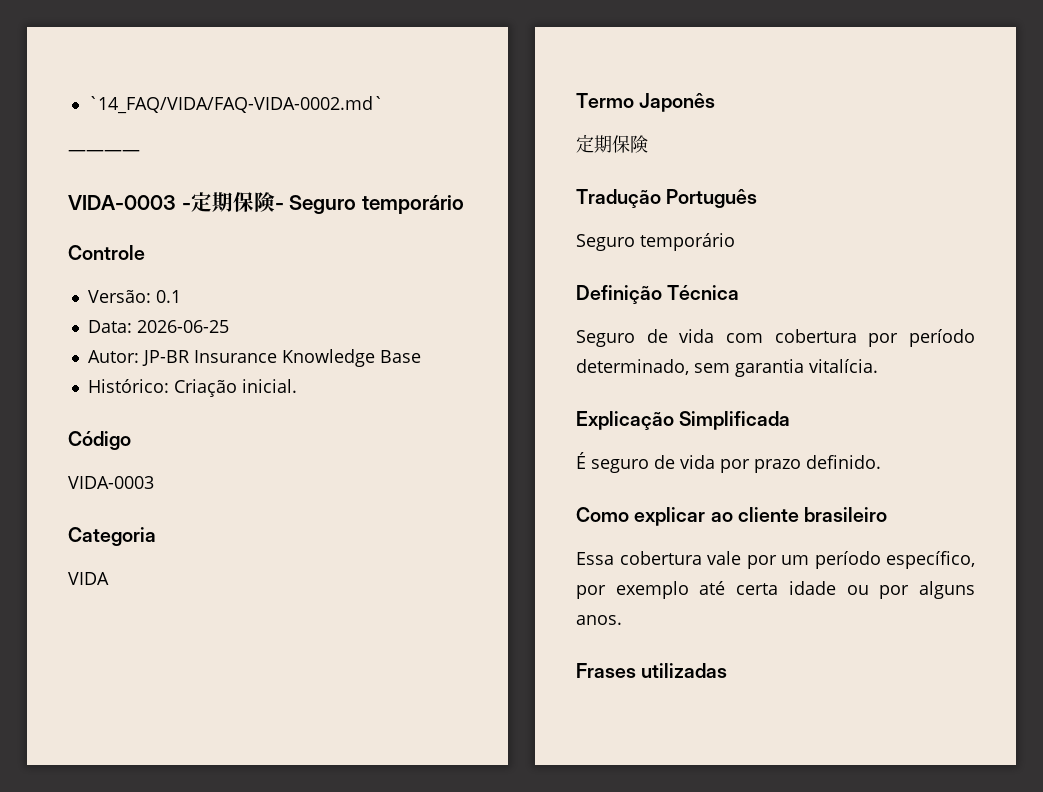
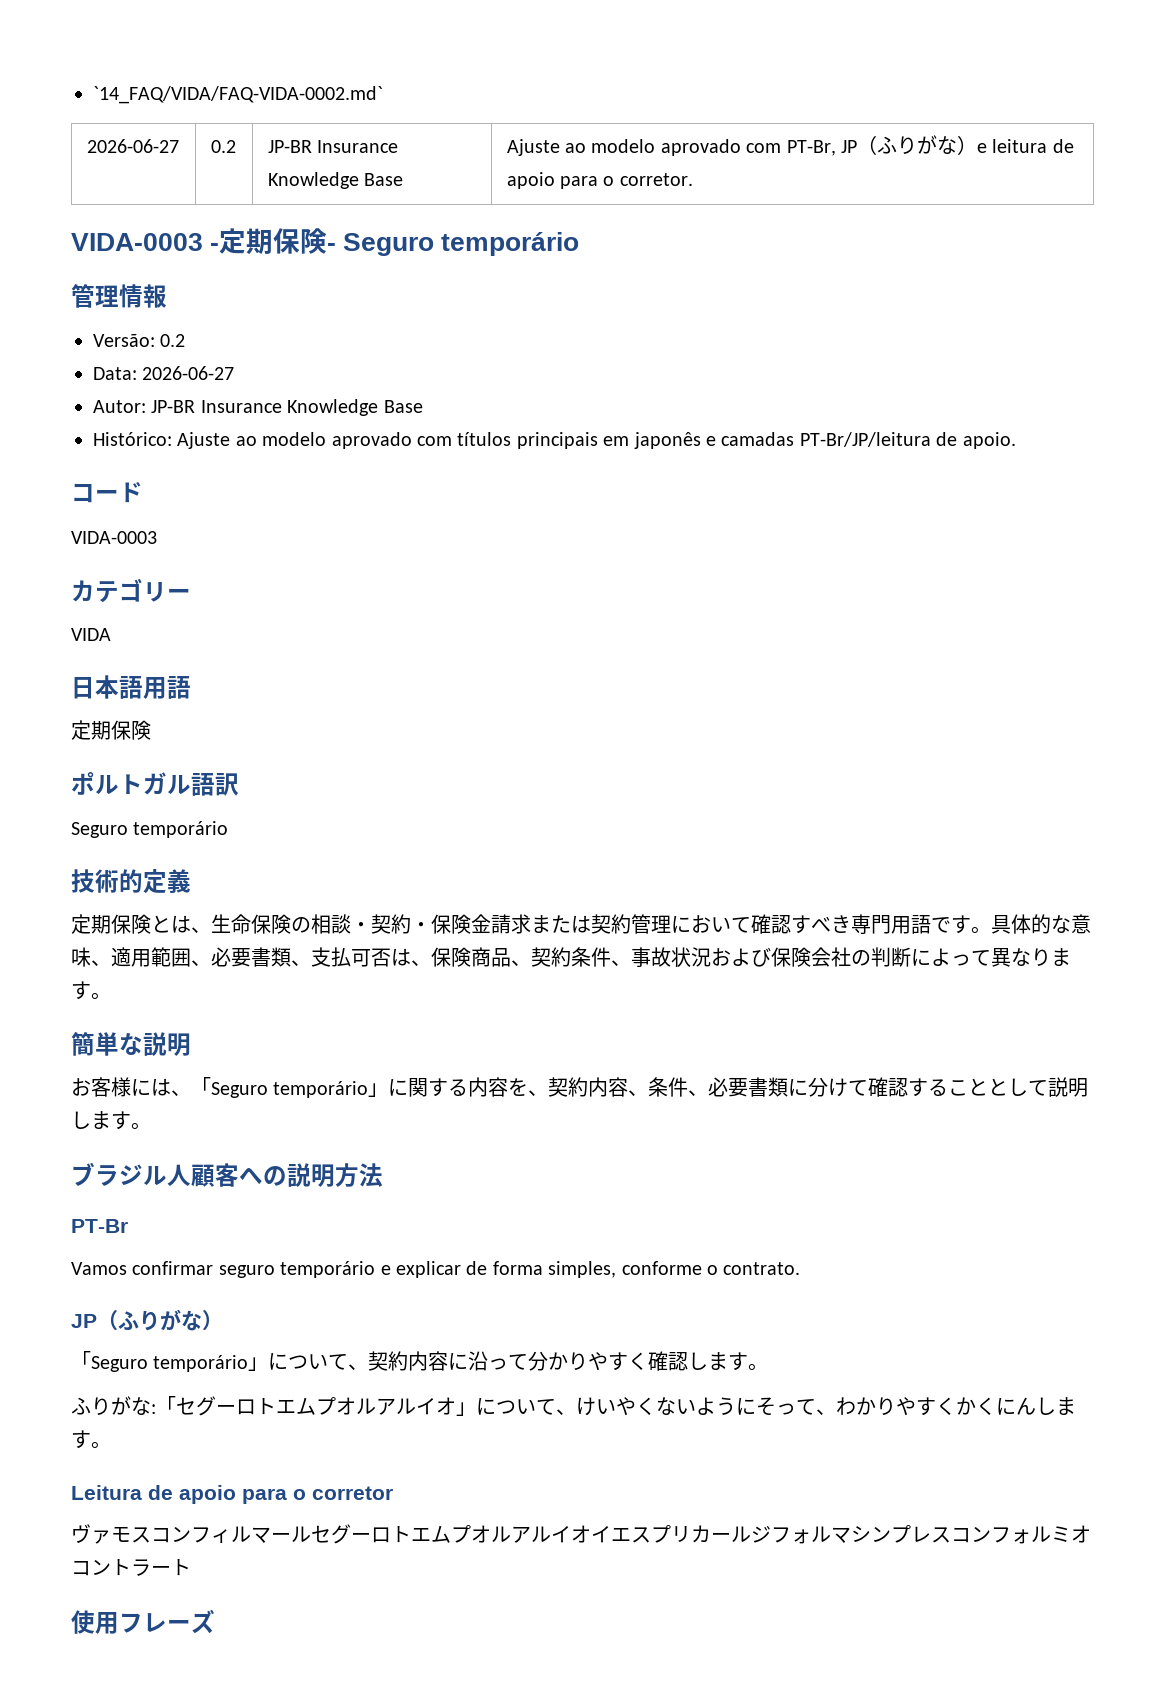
[68,150,140,156] // ———— -> [86,139,179,153] [210,140,236,153] [267,140,398,153] [267,172,403,189] [506,135,1074,156] [506,172,693,189] // 2026-06-27 | 0.2 | JP-BR Insurance Knowledge Base | Ajuste ao modelo aprovado com PT-Br, JP（ふりがな）e leitura de apoio para o corretor.
[68,245,145,260] Controle -> [71,284,167,308] 管理情報
[155,290,181,303] 0.1 -> [160,334,186,347] 0.2
[136,320,229,333] 2026-06-25 -> [142,366,235,380] 2026-06-27
[173,379,297,397] [68,431,131,450] Criação inicial. // Código -> [177,432,1016,449] [71,482,143,503] Ajuste ao modelo aprovado com títulos principais em japonês e camadas PT-Br/JP/leitura de apoio. // コード
[68,527,156,546] Categoria -> [71,578,191,603] カテゴリー
[576,93,716,112] Termo Japonês -> [71,675,191,699] 日本語用語
[576,189,758,208] [576,233,735,251] [576,285,740,304] [576,329,975,347] [576,359,878,377] [576,411,791,430] [576,452,881,473] [576,507,888,526] [576,551,975,569] [576,581,975,599] [576,615,622,625] [576,663,728,678] Tradução Português // Seguro temporário // Definição Técnica // Seguro de vida com cobertura por período determinado, sem garantia vitalícia. // Explicação Simplificada // É seguro de vida por prazo definido. // Como explicar ao cliente brasileiro // Essa cobertura vale por um período específico, por exemplo até certa idade ou por alguns anos. // Frases utilizadas -> [71,772,239,796] [71,821,229,838] [71,869,191,894] [71,914,1091,934] [71,947,1071,967] [71,981,111,1000] [71,1032,191,1056] [71,1077,1089,1098] [71,1111,151,1130] [71,1162,383,1187] [71,1219,128,1233] [71,1261,801,1278] [71,1309,223,1331] [71,1351,769,1372] [71,1396,1076,1416] [71,1430,111,1449] [71,1485,393,1504] [71,1524,1091,1544] [71,1559,191,1576] [71,1609,215,1634] ポルトガル語訳 // Seguro temporário // 技術的定義 // 定期保険とは、生命保険の相談・契約・保険金請求または契約管理において確認すべき専門用語です。具体的な意味、適用範囲、必要書類、支払可否は、保険商品、契約条件、事故状況および保険会社の判断によって異なります。 // 簡単な説明 // お客様には、「Seguro temporário」に関する内容を、契約内容、条件、必要書類に分けて確認することとして説明します。 // ブラジル人顧客への説明方法 // PT-Br // Vamos confirmar seguro temporário e explicar de forma simples, conforme o contrato. // JP（ふりがな） // 「Seguro temporário」について、契約内容に沿って分かりやすく確認します。 // ふりがな:「セグーロトエムプオルアルイオ」について、けいやくないようにそって、わかりやすくかくにんします。 // Leitura de apoio para o corretor // ヴァモスコンフィルマールセグーロトエムプオルアルイオイエスプリカールジフォルマシンプレスコンフォルミオコントラート // 使用フレーズ

